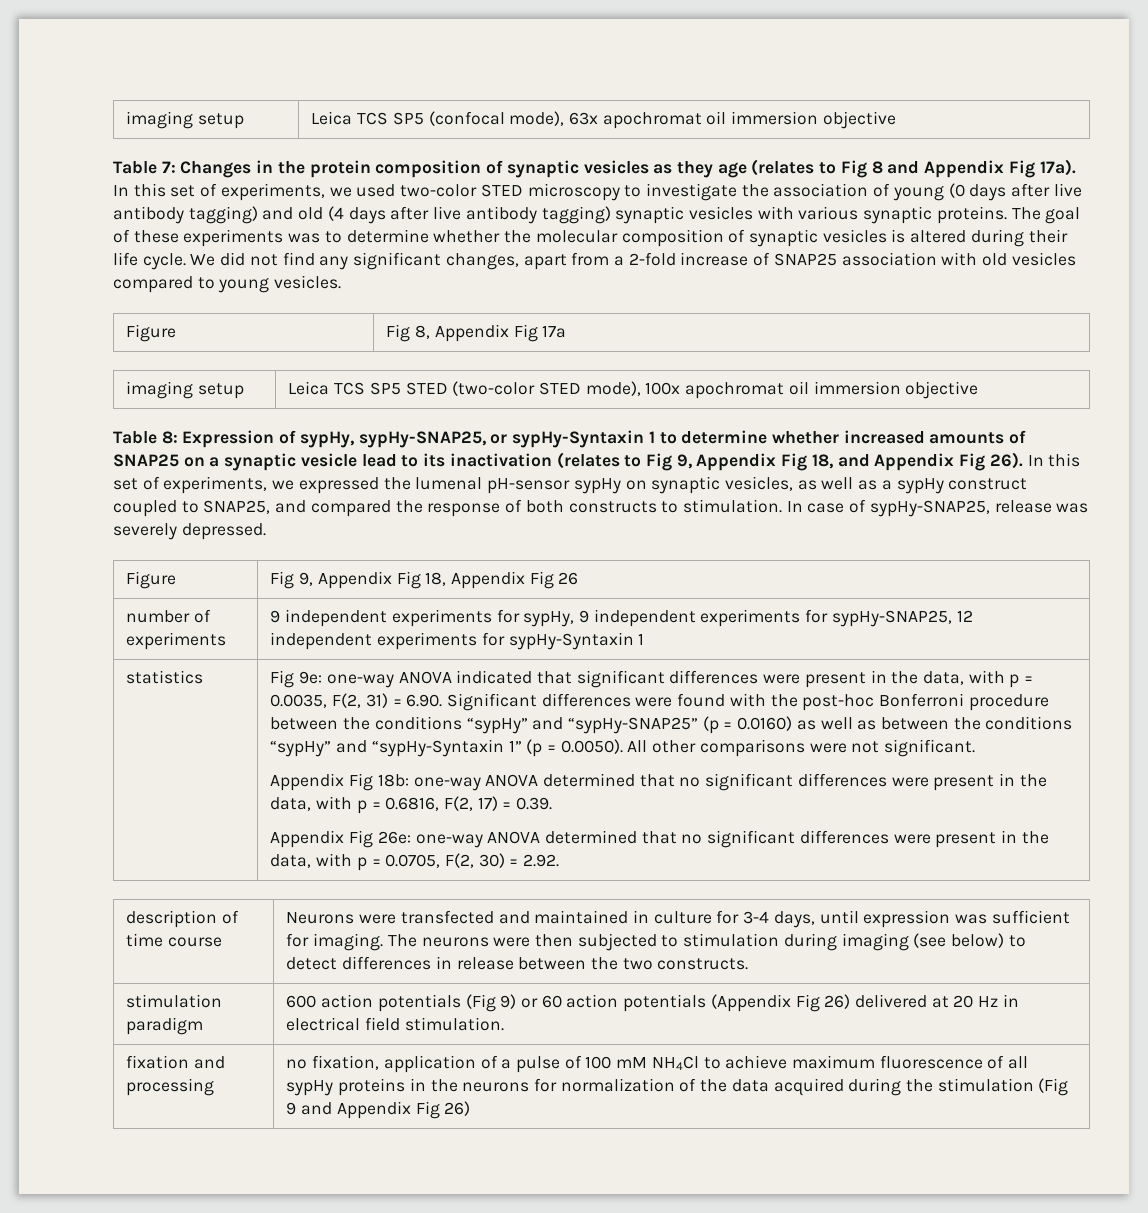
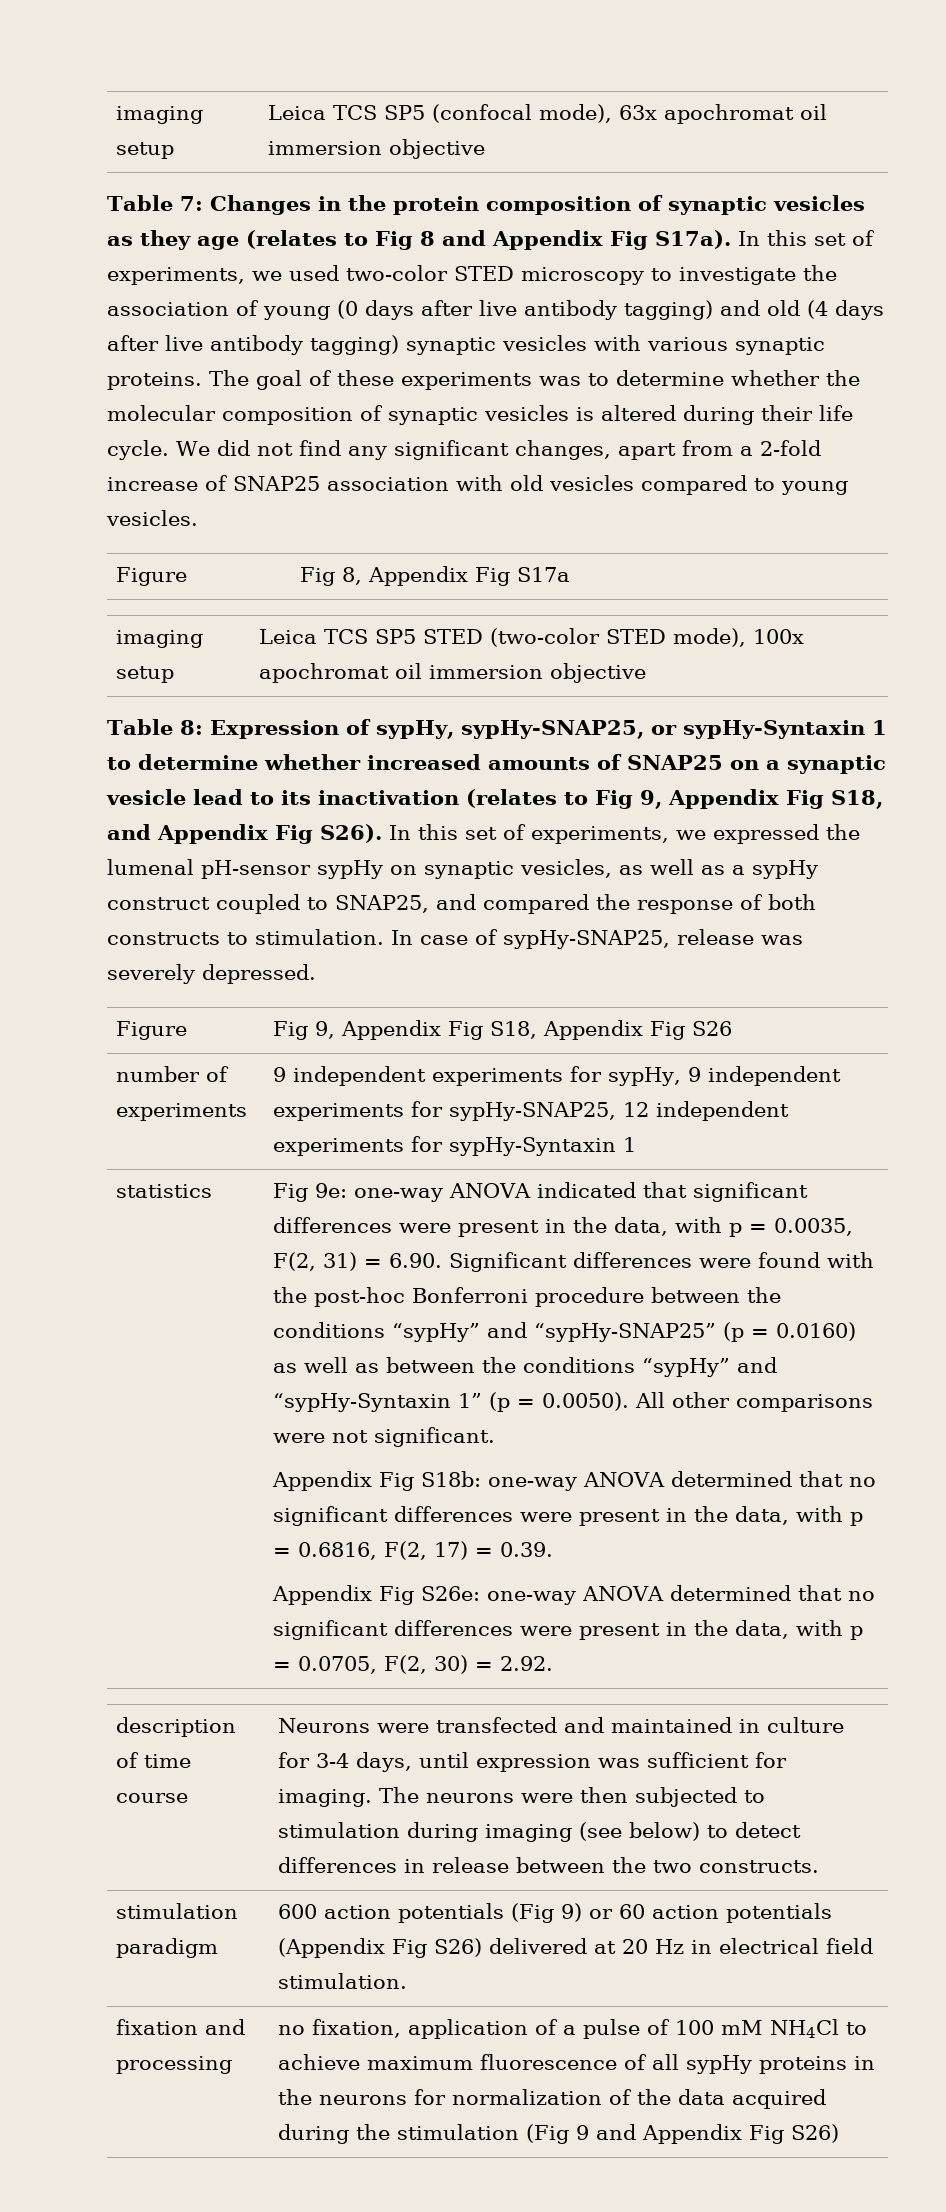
[1039,159,1076,176] 17a). -> [655,230,731,249] S17a).
[542,325,567,338] 17a -> [517,567,571,582] S17a
[811,452,1023,471] 18, and Appendix Fig 26). -> [831,790,883,809] [107,824,382,844] S18, and Appendix Fig S26).
[425,571,579,589] 18, Appendix Fig 26 -> [490,1020,733,1040] S18, Appendix Fig S26
[377,774,409,787] 18b: -> [421,1471,482,1487] S18b:
[377,831,411,844] 26e: -> [421,1586,481,1601] S26e:
[824,994,851,1009] 26) -> [434,1938,483,1957] S26)
[444,1101,471,1116] 26) -> [791,2124,840,2143] S26)

